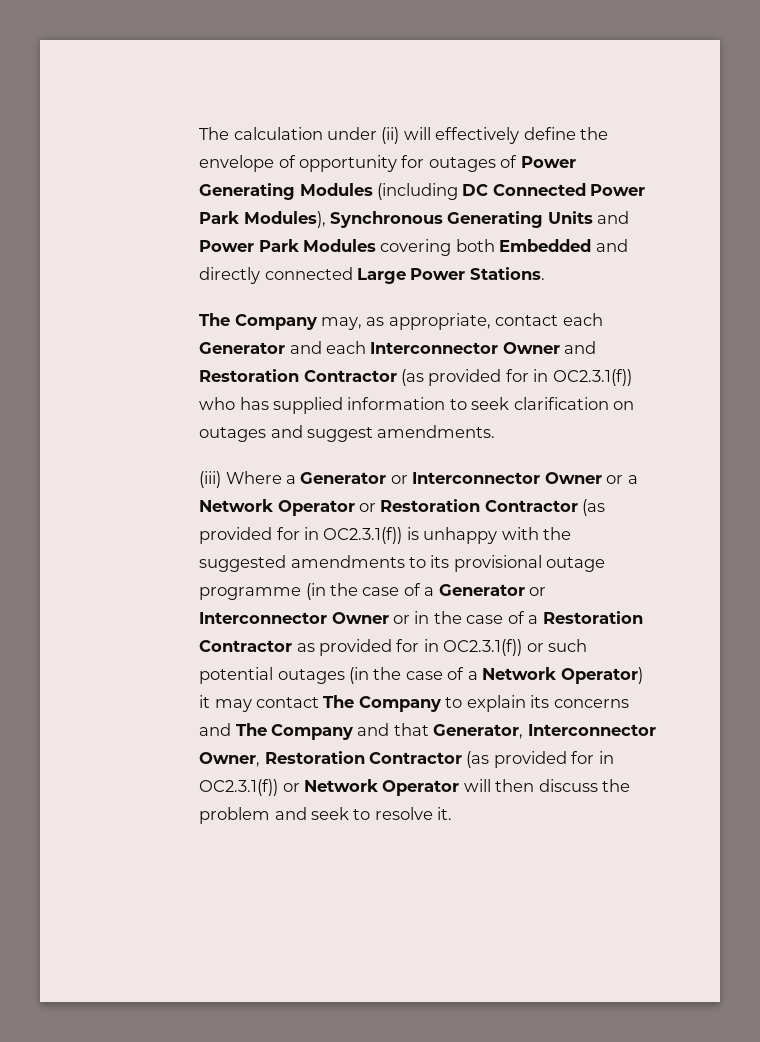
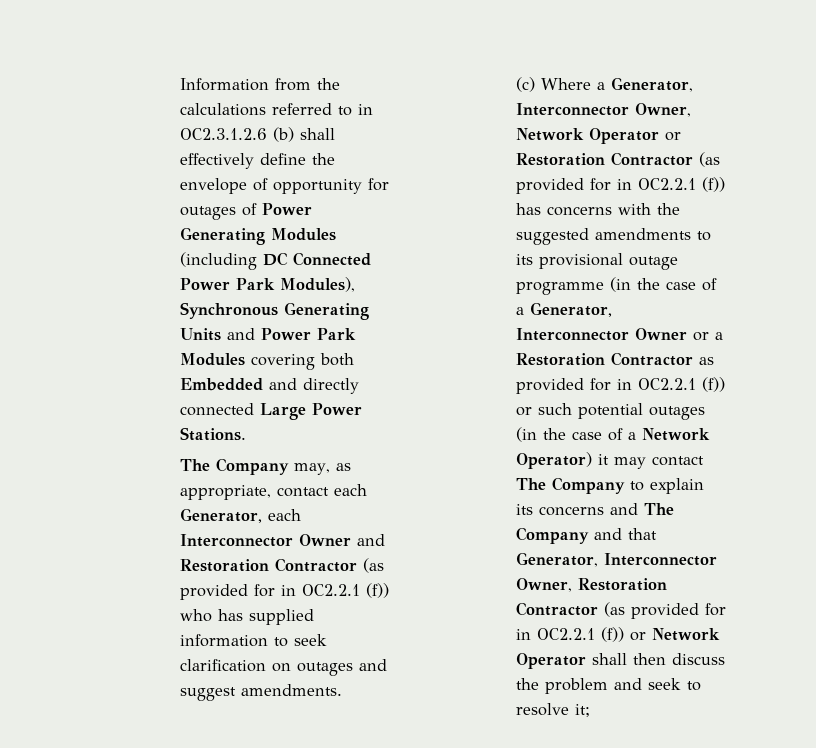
[199,127,431,144] The calculation under (ii) will -> [180,78,340,91] [180,103,373,116] [180,127,335,142] Information from the calculations referred to in OC2.3.1.2.6 (b) shall
[199,341,322,354] Generator and -> [180,508,262,523] Generator,
[552,369,632,386] OC2.3.1(f)) -> [302,583,389,598] OC2.2.1 (f))
[199,471,222,488] (iii) -> [516,77,535,92] (c)
[300,472,638,484] Generator or Interconnector Owner or a -> [611,77,693,92] [516,103,691,117] Generator, Interconnector Owner,
[323,527,498,544] OC2.3.1(f)) is unhappy -> [638,177,725,192] [516,203,612,216] OC2.2.1 (f)) has concerns
[438,584,547,596] [199,611,525,624] Generator or Interconnector Owner or in the case of -> [530,302,612,317] [516,328,709,341] Generator, Interconnector Owner or
[443,639,523,656] OC2.3.1(f)) -> [638,377,725,392] OC2.2.1 (f))
[199,779,279,796] OC2.3.1(f)) -> [537,627,624,642] OC2.2.1 (f))
[463,779,491,792] will -> [592,653,627,665] shall
[437,807,453,820] it. -> [575,704,590,717] it;

